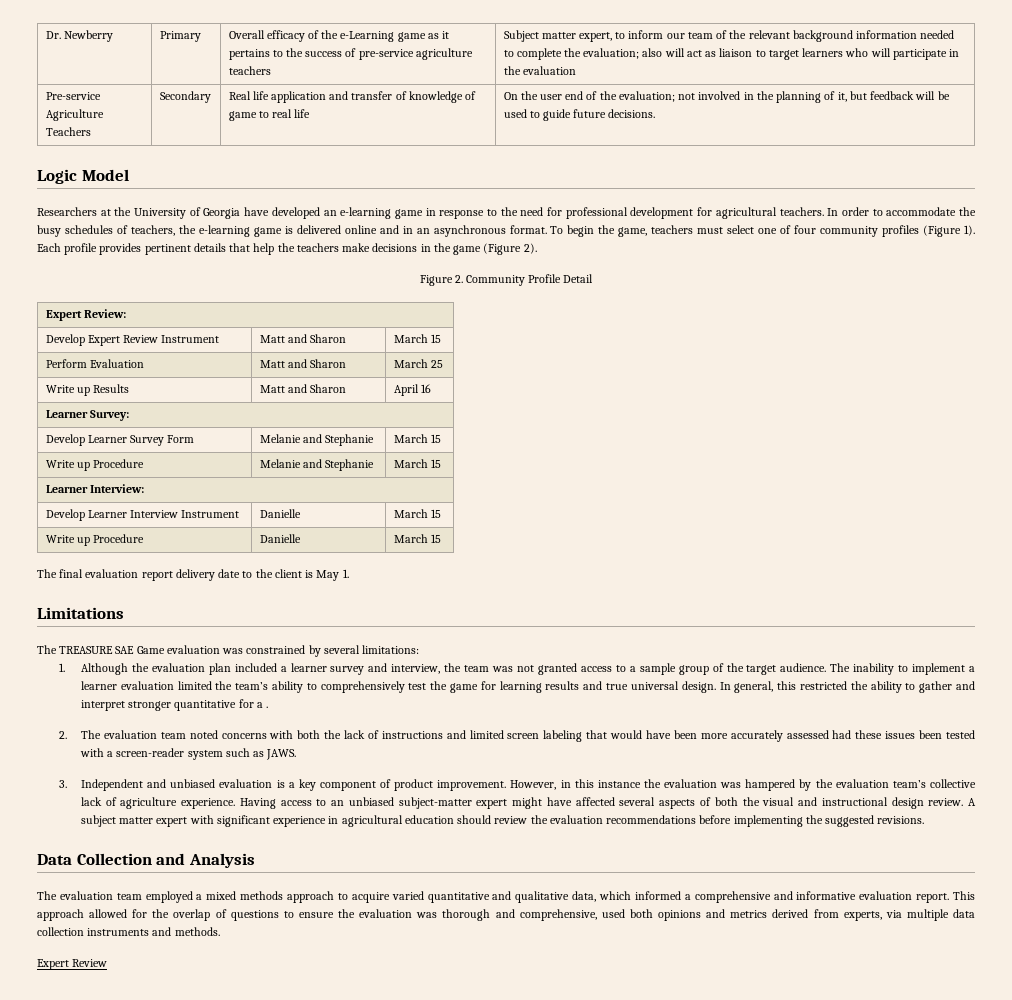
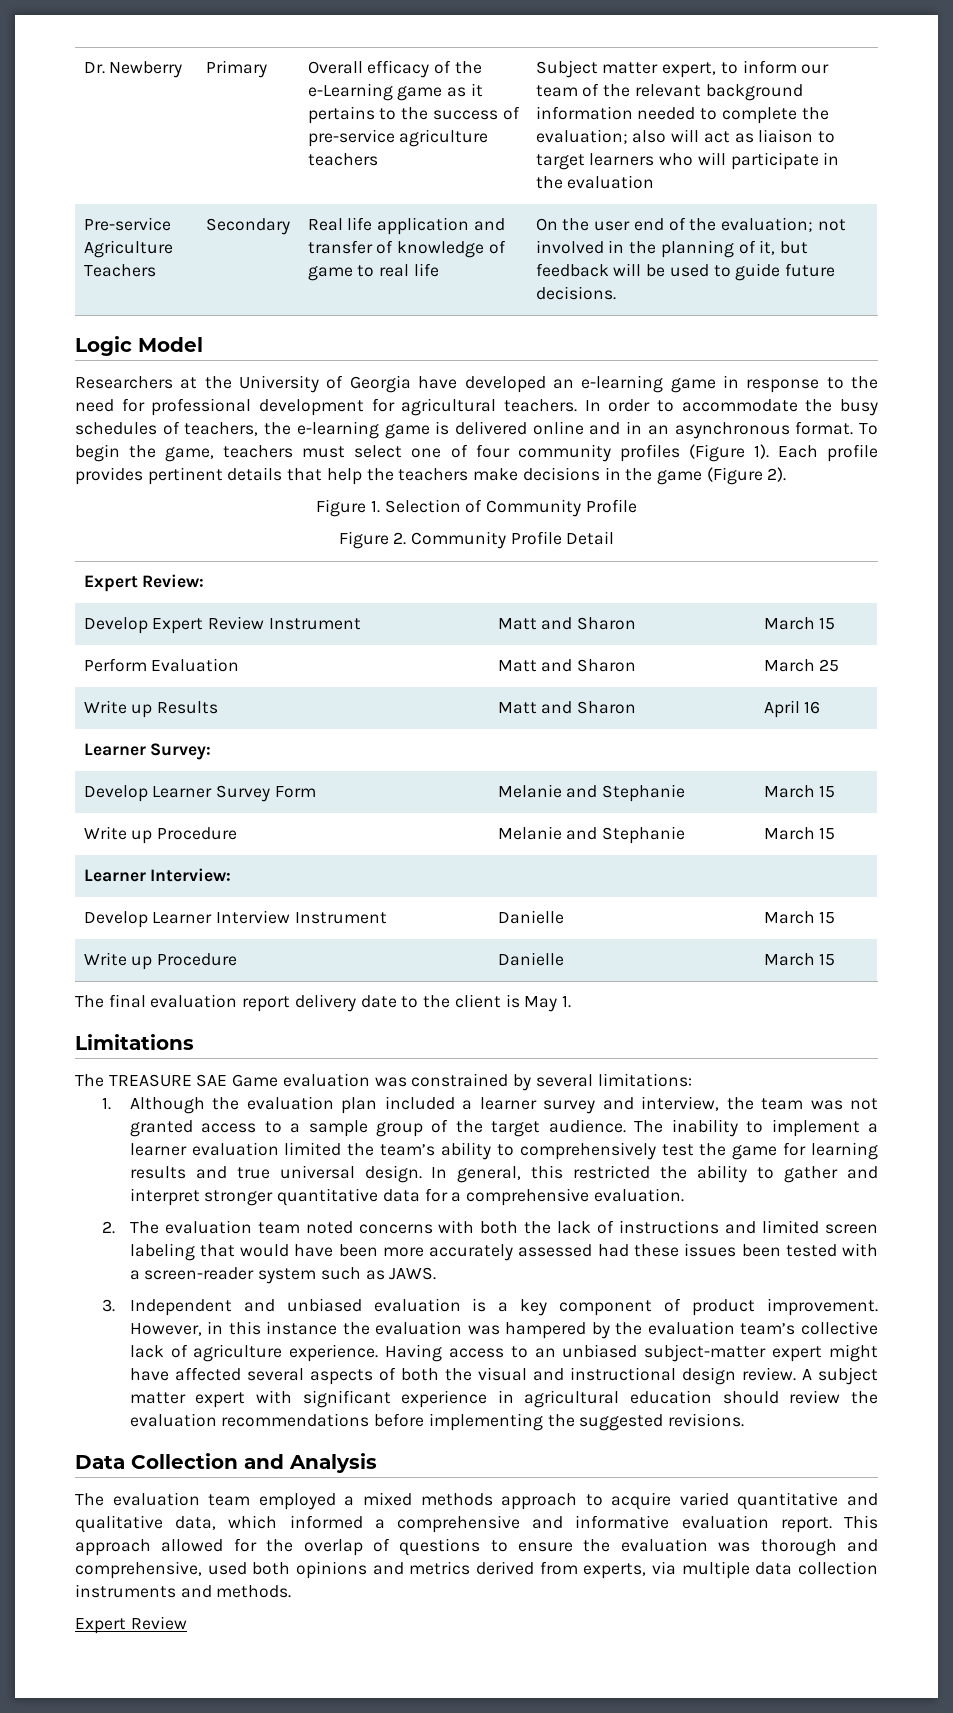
(537, 248) none -> [316,499,637,517] // Figure 1. Selection of Community Profile
(237, 705) none -> [382,1189,420,1202] data
[266,706,269,708] . -> [466,1188,684,1206] comprehensive evaluation.

